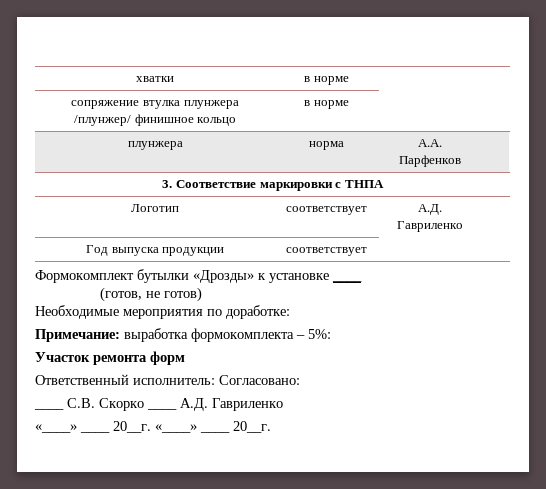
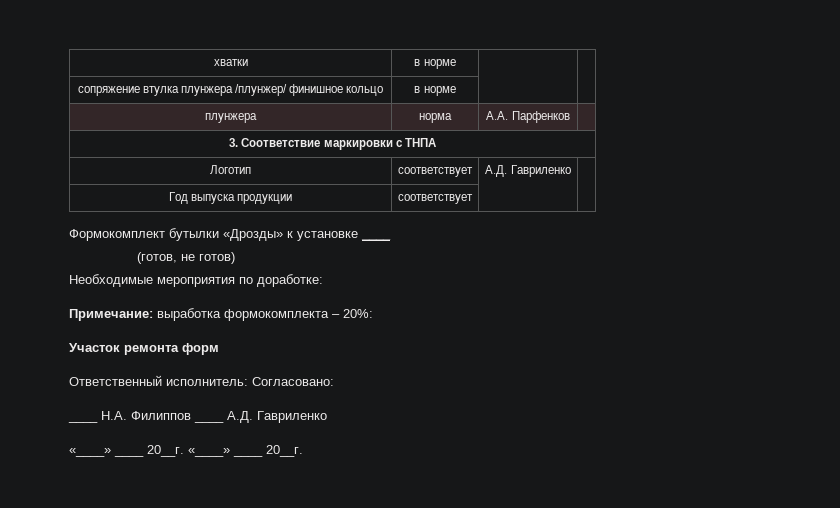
[308,329,331,339] 5%: -> [343,309,373,318] 20%:
[67,398,144,411] С.В. Скорко -> [101,411,191,420] Н.А. Филиппов

